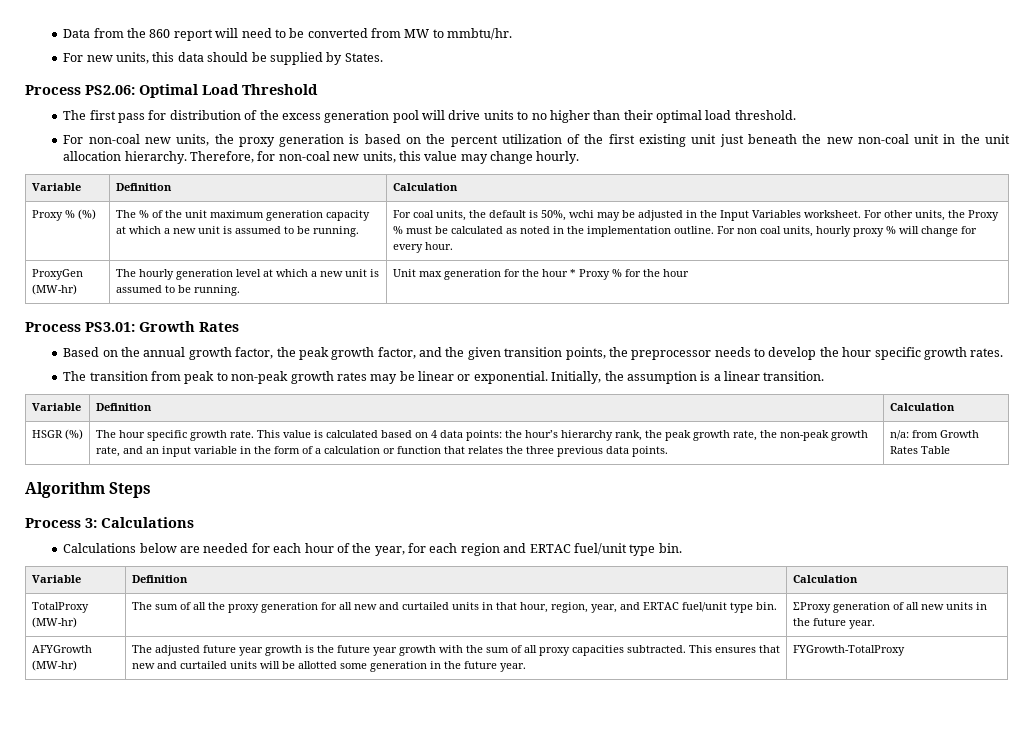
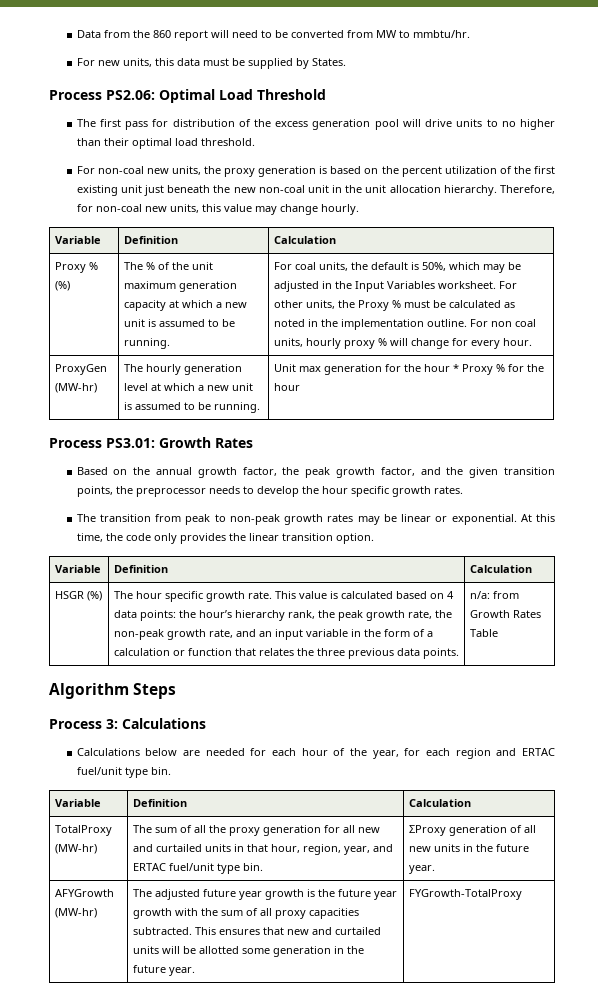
[207,52,249,62] should -> [202,58,229,66] must
[568,210,594,218] wchi -> [448,262,480,270] which
[551,371,825,384] Initially, the assumption is a linear transition. -> [520,514,555,522] [76,533,374,544] At this time, the code only provides the linear transition option.

